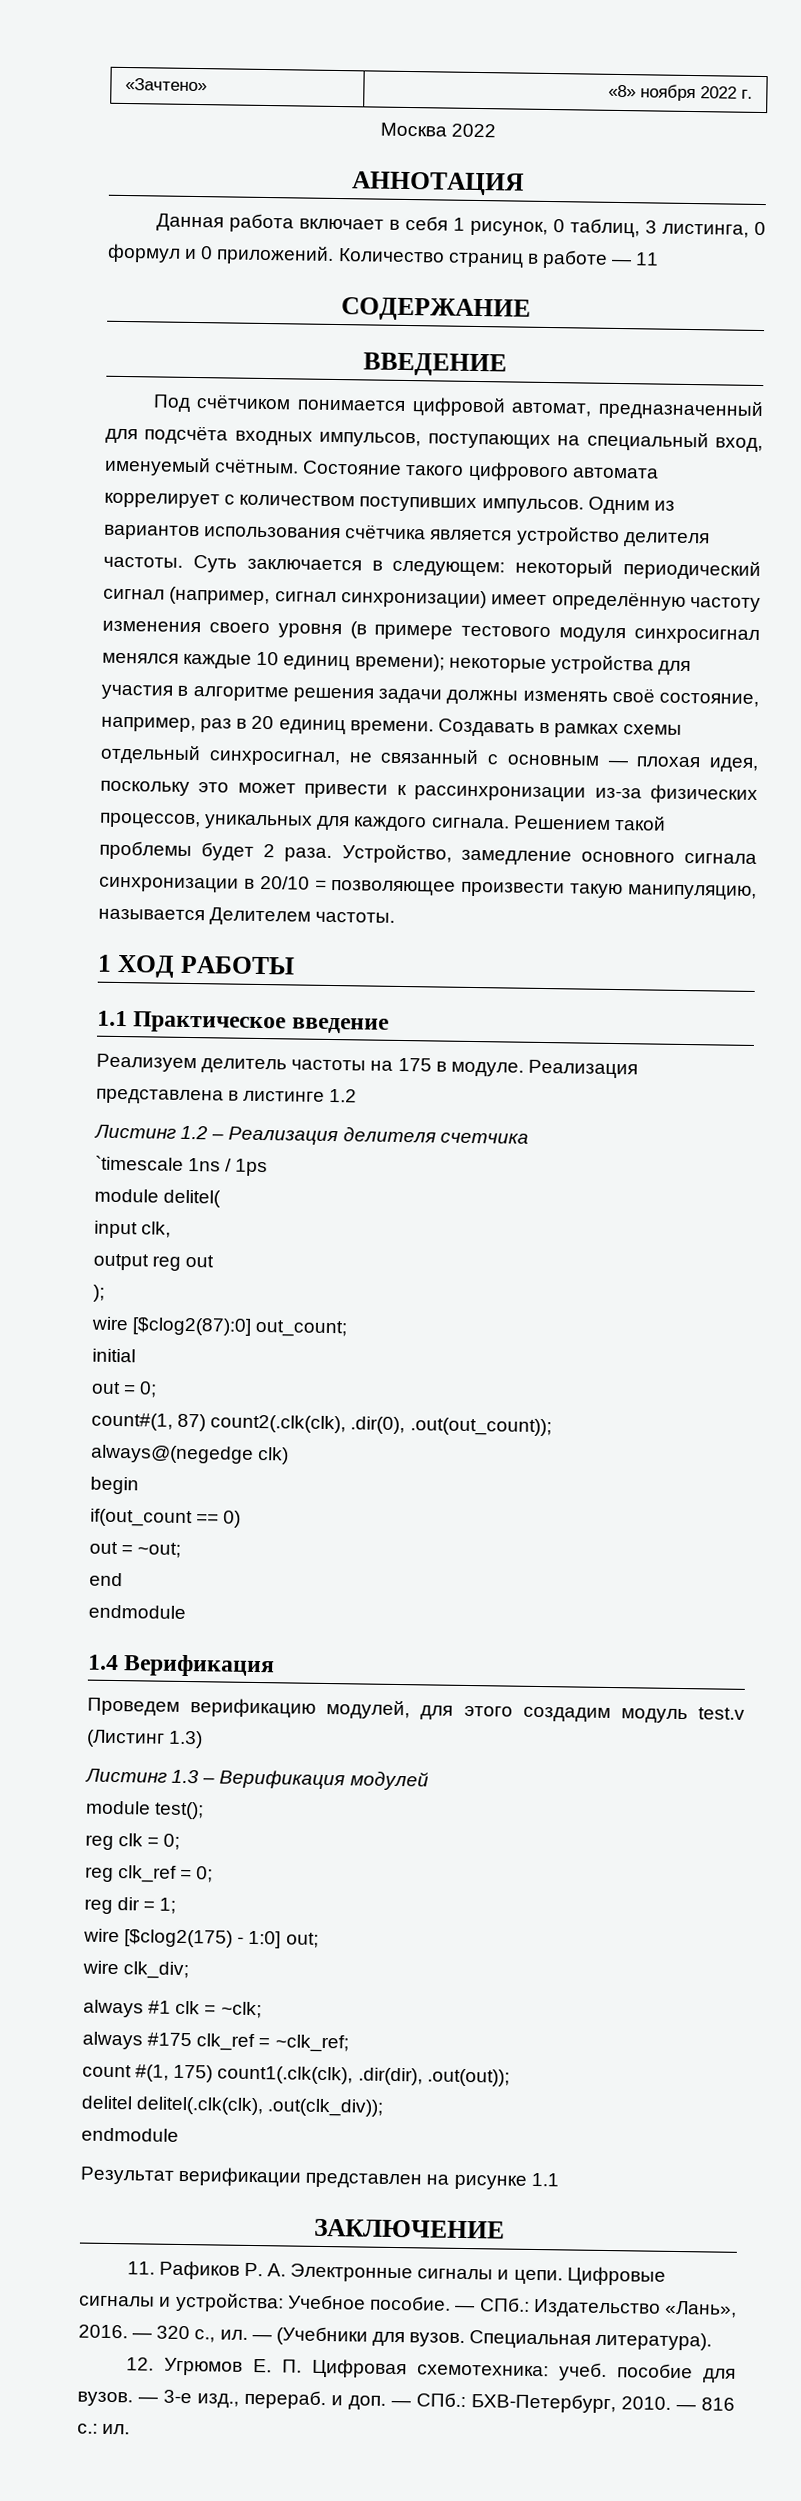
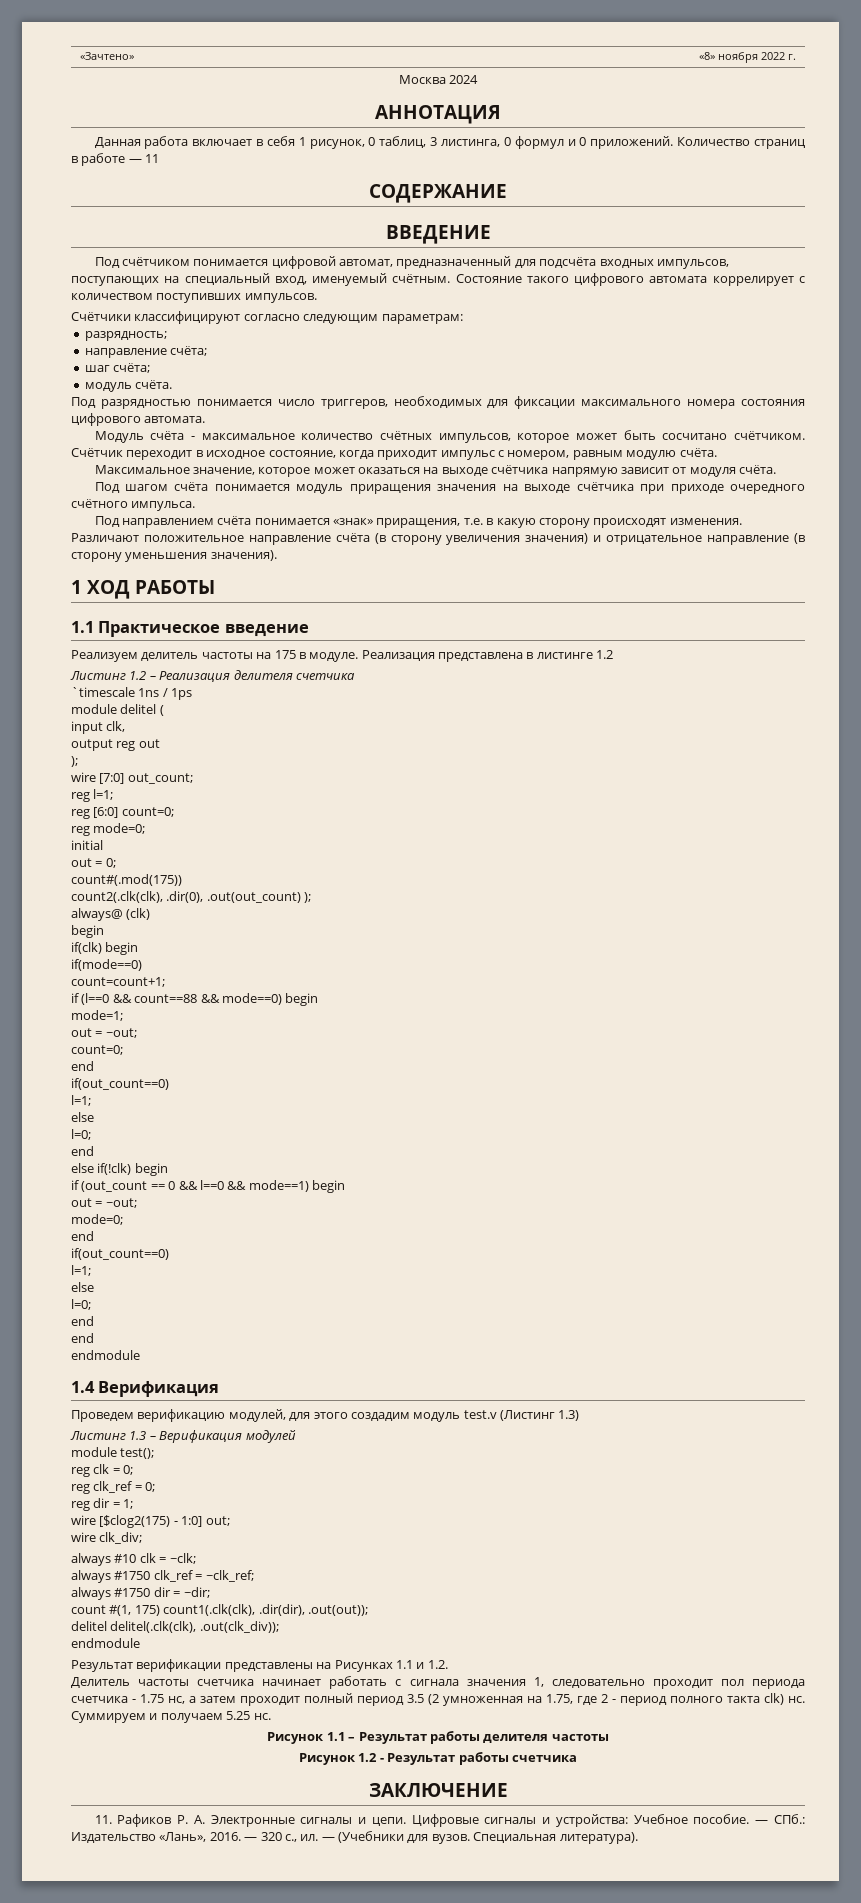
[451,123,497,138] 2022 -> [449,75,479,84] 2024
[587,496,675,515] [104,524,710,548] [103,554,761,581] [103,586,761,613] [102,620,761,645] [102,651,691,676] [101,684,759,708] [101,715,683,739] [100,744,758,773] [100,780,759,805] [99,812,666,832] [99,840,757,866] [99,875,758,901] [98,907,396,926] Одним из вариантов использования счётчика является устройство делителя частоты. Суть заключается в следующем: некоторый периодический сигнал (например, сигнал синхронизации) имеет определённую частоту изменения своего уровня (в примере тестового модуля синхросигнал менялся каждые 10 единиц времени); некоторые устройства для участия в алгоритме решения задачи должны изменять своё состояние, например, раз в 20 единиц времени. Создавать в рамках схемы отдельный синхросигнал, не связанный с основным — плохая идея, поскольку это может привести к рассинхронизации из-за физических процессов, уникальных для каждого сигнала. Решением такой проблемы будет 2 раза. Устройство, замедление основного сигнала синхронизации в 20/10 = позволяющее произвести такую манипуляцию, называется Делителем частоты. -> [71,311,463,324] [84,331,167,341] [84,346,208,358] [84,363,151,373] [84,380,173,392] [71,396,805,409] [71,413,206,426] [94,430,805,443] [71,448,717,460] [94,465,777,477] [94,482,805,494] [71,499,196,511] [94,516,742,528] [71,533,805,545] [71,550,277,562] // Счётчики классифицируют согласно следующим параметрам: // разрядность; // направление счёта; // шаг счёта; // модуль счёта. // Под разрядностью понимается число триггеров, необходимых для фиксации максимального номера состояния цифрового автомата. // Модуль счёта - максимальное количество счётных импульсов, которое может быть сосчитано счётчиком. Счётчик переходит в исходное состояние, когда приходит импульс с номером, равным модулю счёта. // Максимальное значение, которое может оказаться на выходе счётчика напрямую зависит от модуля счёта. // Под шагом счёта понимается модуль приращения значения на выходе счётчика при приходе очередного счётного импульса. // Под направлением счёта понимается «знак» приращения, т.е. в какую сторону происходят изменения. Различают положительное направление счёта (в сторону увеличения значения) и отрицательное направление (в сторону уменьшения значения).
[163,1189,222,1208] delitel( -> [120,704,164,716] delitel (
[132,1317,253,1336] [$clog2(87):0] -> [99,773,125,784] [7:0]
[92,1348,136,1363] [91,1381,158,1398] [91,1412,552,1437] [90,1444,290,1465] [90,1476,139,1495] [90,1508,242,1528] [89,1541,182,1558] initial // out = 0; // count#(1, 87) count2(.clk(clk), .dir(0), .out(out_count)); // always@(negedge clk) // begin // if(out_count == 0) // out = ~out; -> [71,789,114,802] [71,807,174,819] [71,823,146,836] [71,840,103,850] [71,858,116,868] [71,874,182,886] [71,891,312,903] [71,908,151,921] [71,925,104,938] [71,942,139,955] [71,959,142,971] [71,977,165,987] [71,993,319,1006] [71,1010,123,1021] [71,1028,137,1038] [71,1045,123,1055] [71,1061,94,1071] [71,1078,169,1090] [71,1095,91,1106] [71,1112,94,1122] [71,1129,91,1140] [71,1146,94,1156] [71,1163,168,1176] [71,1180,345,1193] [71,1198,137,1208] [71,1214,123,1225] [71,1231,94,1241] [71,1248,169,1260] [71,1265,91,1276] [71,1282,94,1292] [71,1299,91,1310] [71,1316,94,1326] reg l=1; // reg [6:0] count=0; // reg mode=0; // initial // out = 0; // count#(.mod(175)) // count2(.clk(clk), .dir(0), .out(out_count) ); // always@ (clk) // begin // if(clk) begin // if(mode==0) // count=count+1; // if (l==0 && count==88 && mode==0) begin // mode=1; // out = ~out; // count=0; // end // if(out_count==0) // l=1; // else // l=0; // end // else if(!clk) begin // if (out_count == 0 && l==0 && mode==1) begin // out = ~out; // mode=0; // end // if(out_count==0) // l=1; // else // l=0; // end
[148,2000,172,2014] #1 -> [114,1554,137,1563] #10
[147,2032,193,2047] #175 -> [114,1571,151,1580] #1750
(349, 2043) none -> [71,1587,210,1600] // always #1750 dir = ~dir;
[305,2172,559,2190] представлен на рисунке 1.1 -> [224,1660,448,1672] [71,1676,805,1689] [71,1693,805,1706] [71,1711,271,1723] [267,1731,609,1744] [299,1752,577,1765] представлены на Рисунках 1.1 и 1.2. // Делитель частоты счетчика начинает работать с сигнала значения 1, следовательно проходит пол периода счетчика - 1.75 нс, а затем проходит полный период 3.5 (2 умноженная на 1.75, где 2 - период полного такта clk) нс. Суммируем и получаем 5.25 нс. // Рисунок 1.1 – Результат работы делителя частоты // Рисунок 1.2 - Результат работы счетчика
[125,2357,737,2383] [77,2389,735,2414] [77,2423,131,2435] // 12. Угрюмов Е. П. Цифровая схемотехника: учеб. пособие для вузов. — 3-е изд., перераб. и доп. — СПб.: БХВ-Петербург, 2010. — 816 с.: ил. -> (638, 1838) none

